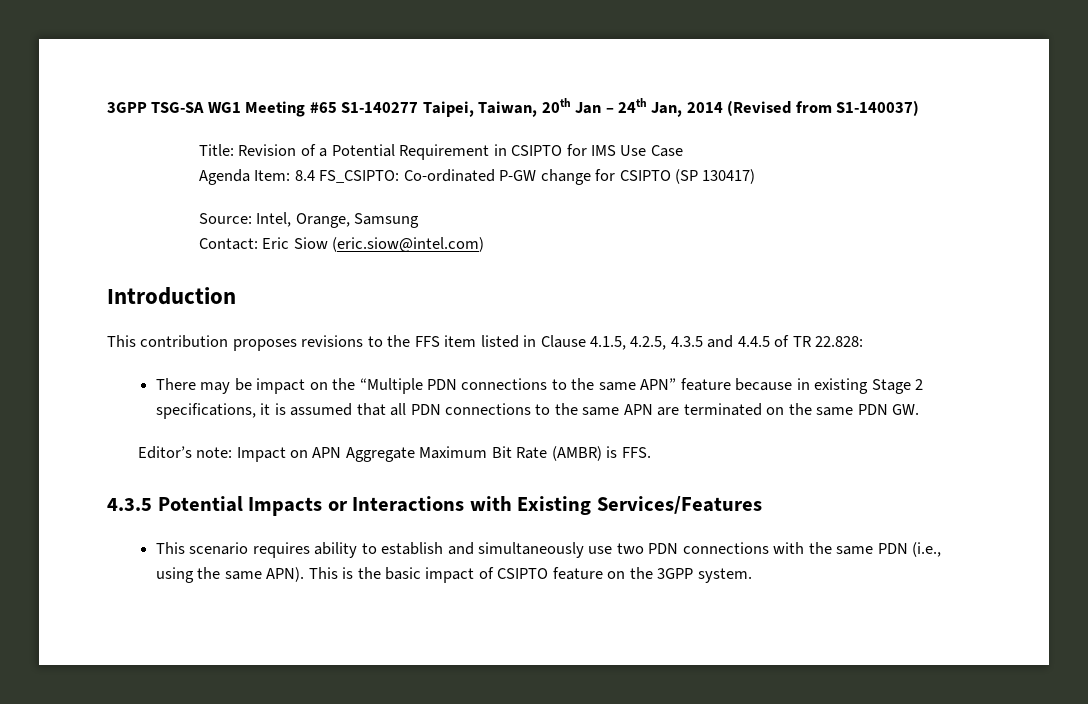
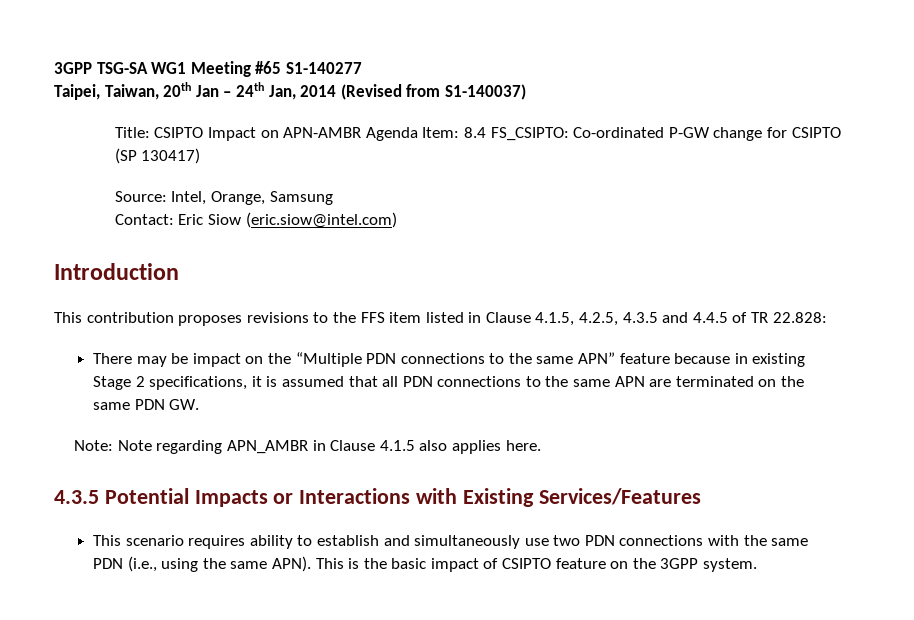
(419, 107) none -> (362, 68) //
[238,144,683,160] Revision of a Potential Requirement in CSIPTO for IMS Use Case // -> [154,127,362,141] CSIPTO Impact on APN-AMBR
[137,446,651,462] Editor’s note: Impact on APN Aggregate Maximum Bit Rate (AMBR) is FFS. -> [74,440,541,454] Note: Note regarding APN_AMBR in Clause 4.1.5 also applies here.

